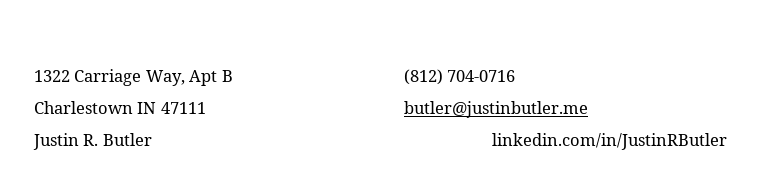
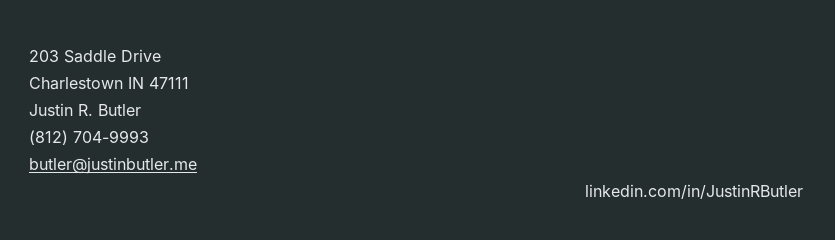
[34,69,233,86] 1322 Carriage Way, Apt B -> [29,49,161,63] 203 Saddle Drive
[447,70,516,82] 704-0716 -> [73,130,149,143] 704-9993

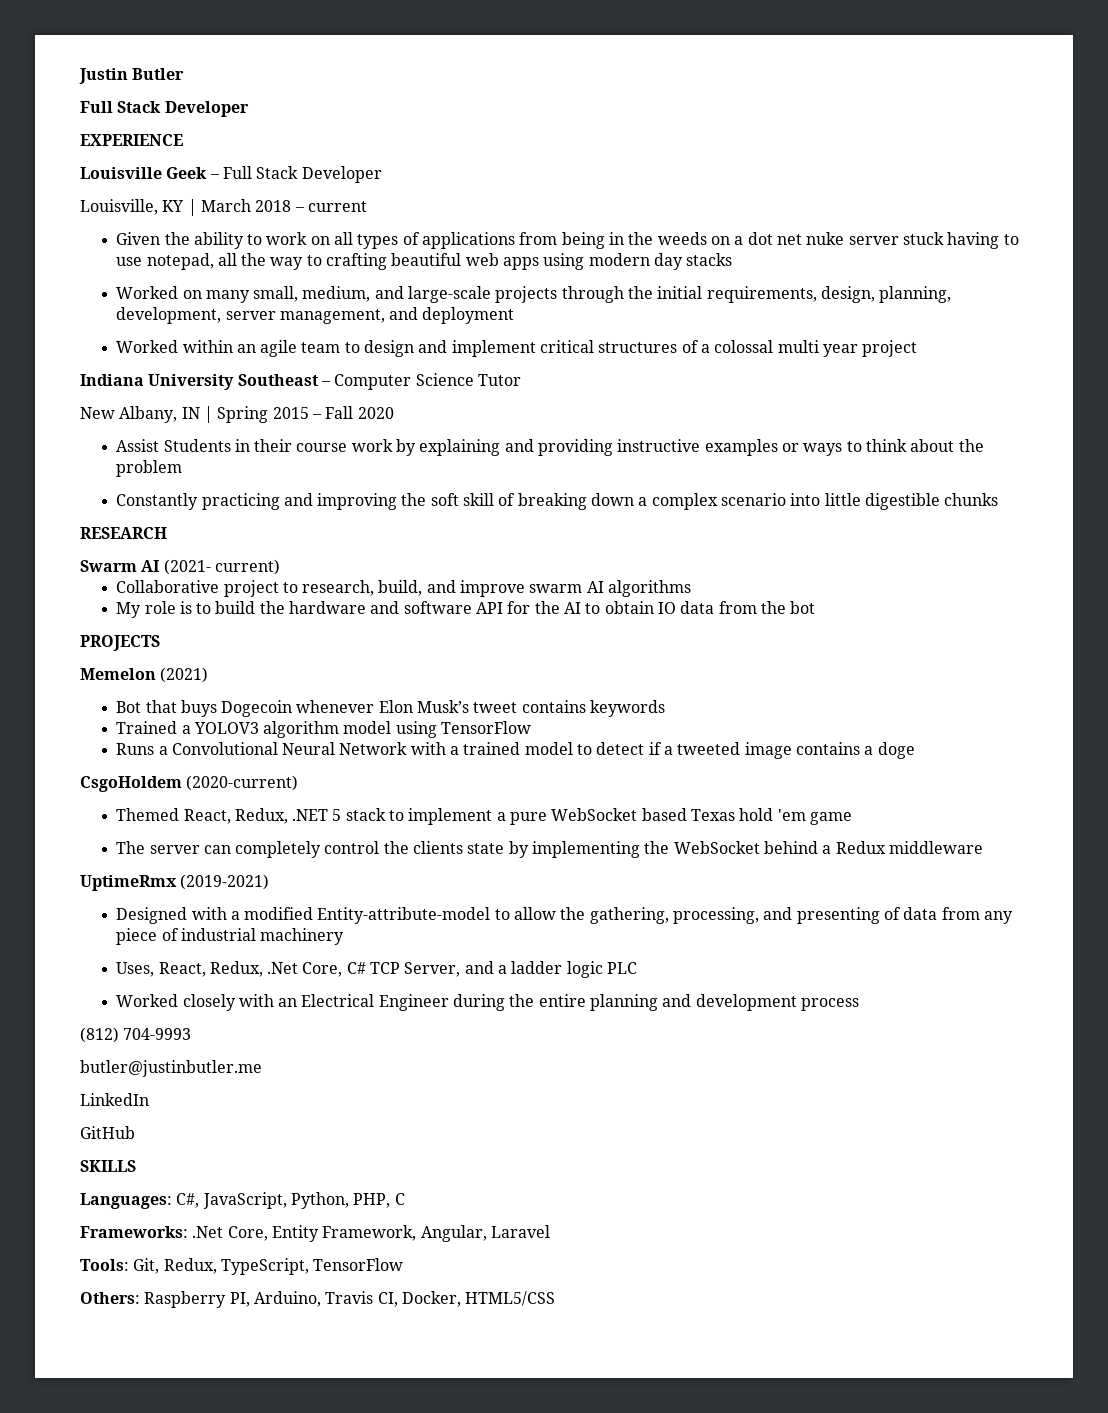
[29,49,161,63] [29,77,189,90] [29,103,141,116] [29,130,149,145] [29,157,197,174] [585,184,803,199] 203 Saddle Drive // Charlestown IN 47111 // Justin R. Butler // (812) 704-9993 // butler@justinbutler.me // linkedin.com/in/JustinRButler -> [79,68,185,84] [80,101,249,117] [80,134,183,146] [80,166,382,183] [80,199,367,216] [116,232,1019,249] [116,253,733,270] [116,286,952,303] [116,307,515,324] [116,340,918,357] [80,373,521,390] [80,406,394,423] [116,439,984,456] [116,460,183,477] [116,493,999,510] [80,527,167,539] [80,559,280,575] [116,580,692,597] [116,601,816,618] [80,635,160,651] [80,667,209,683] [116,700,666,717] [116,721,532,738] [116,742,915,759] [80,775,299,792] [116,808,852,825] [116,841,983,858] [80,874,270,891] [116,907,1013,924] [116,928,345,945] [116,961,638,978] [116,994,860,1011] [80,1027,192,1043] [80,1060,262,1077] [80,1093,149,1106] [80,1126,135,1139] [80,1160,136,1172] [80,1192,405,1209] [80,1225,550,1242] [80,1258,404,1275] [80,1291,556,1308] Justin Butler // Full Stack Developer // EXPERIENCE // Louisville Geek – Full Stack Developer // Louisville, KY | March 2018 – current // Given the ability to work on all types of applications from being in the weeds on a dot net nuke server stuck having to use notepad, all the way to crafting beautiful web apps using modern day stacks // Worked on many small, medium, and large-scale projects through the initial requirements, design, planning, development, server management, and deployment // Worked within an agile team to design and implement critical structures of a colossal multi year project // Indiana University Southeast – Computer Science Tutor // New Albany, IN | Spring 2015 – Fall 2020 // Assist Students in their course work by explaining and providing instructive examples or ways to think about the problem // Constantly practicing and improving the soft skill of breaking down a complex scenario into little digestible chunks // RESEARCH // Swarm AI (2021- current) // Collaborative project to research, build, and improve swarm AI algorithms // My role is to build the hardware and software API for the AI to obtain IO data from the bot // PROJECTS // Memelon (2021) // Bot that buys Dogecoin whenever Elon Musk’s tweet contains keywords // Trained a YOLOV3 algorithm model using TensorFlow // Runs a Convolutional Neural Network with a trained model to detect if a tweeted image contains a doge // CsgoHoldem (2020-current) // Themed React, Redux, .NET 5 stack to implement a pure WebSocket based Texas hold 'em game // The server can completely control the clients state by implementing the WebSocket behind a Redux middleware // UptimeRmx (2019-2021) // Designed with a modified Entity-attribute-model to allow the gathering, processing, and presenting of data from any piece of industrial machinery // Uses, React, Redux, .Net Core, C# TCP Server, and a ladder logic PLC // Worked closely with an Electrical Engineer during the entire planning and development process // (812) 704-9993 // butler@justinbutler.me // LinkedIn // GitHub // SKILLS // Languages: C#, JavaScript, Python, PHP, C // Frameworks: .Net Core, Entity Framework, Angular, Laravel // Tools: Git, Redux, TypeScript, TensorFlow // Others: Raspberry PI, Arduino, Travis CI, Docker, HTML5/CSS

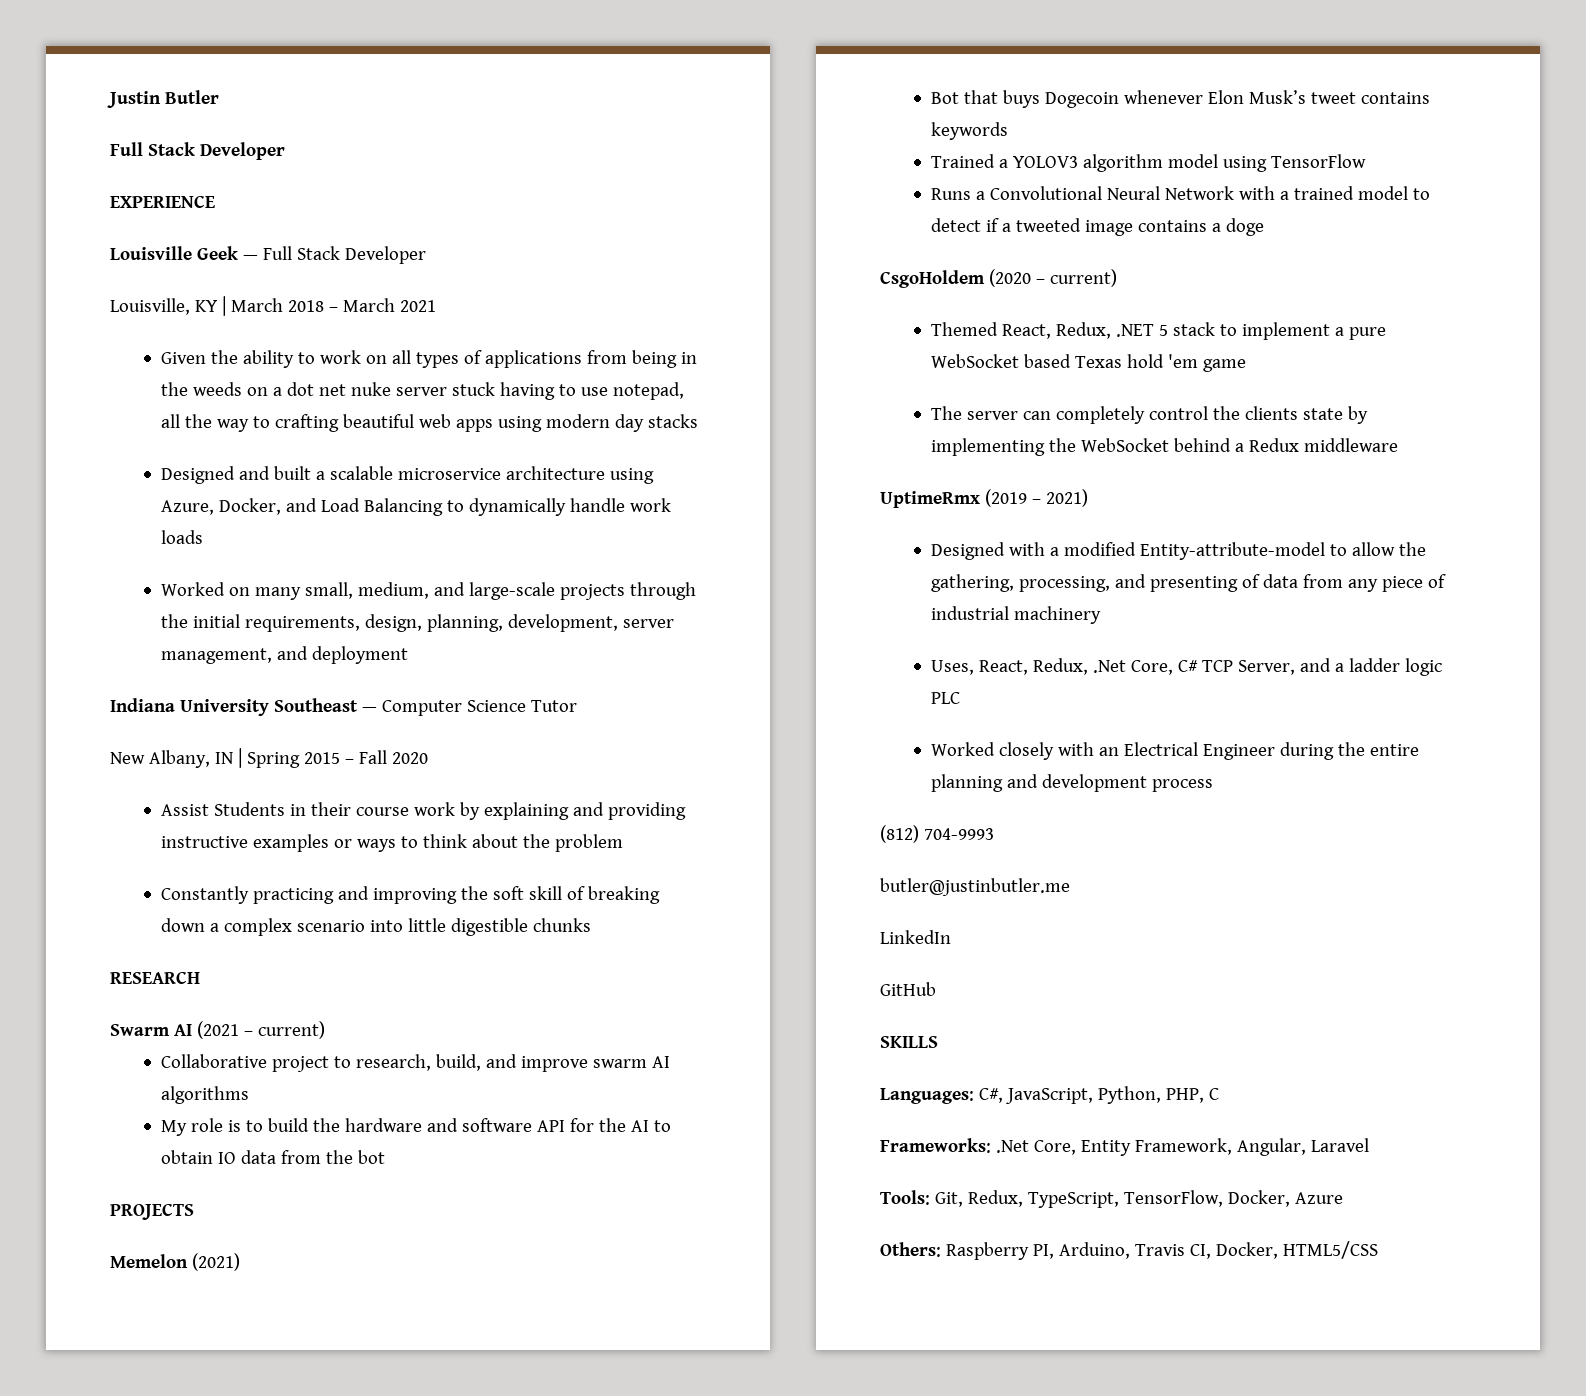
[209,174,220,179] – -> [242,255,258,260] —
[307,201,367,212] current -> [342,298,436,312] March 2021
(733, 259) none -> [161,466,655,484] [161,498,672,516] [161,530,204,544] // Designed and built a scalable microservice architecture using Azure, Docker, and Load Balancing to dynamically handle work loads
[116,340,918,357] // Worked within an agile team to design and implement critical structures of a colossal multi year project -> (409, 655) none
[320,381,331,386] – -> [361,707,377,712] —
[163,559,211,575] (2021- -> [196,1021,253,1039] (2021 –
[186,775,299,791] (2020-current) -> [988,269,1117,287] (2020 – current)
[180,874,270,890] (2019-2021) -> [984,489,1088,507] (2019 – 2021)
[313,1258,404,1271] TensorFlow -> [1123,1190,1343,1207] TensorFlow, Docker, Azure

